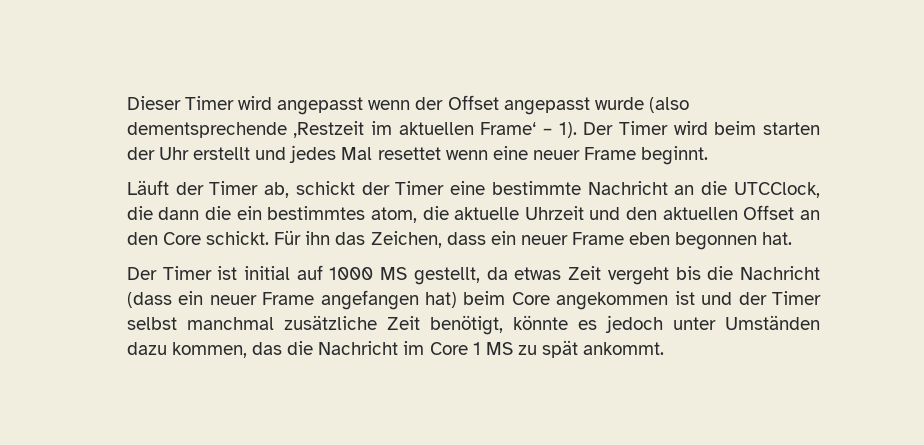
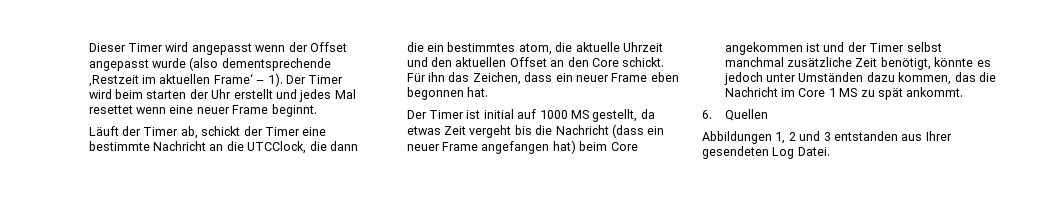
(665, 348) none -> [702,109,768,121] [702,131,952,144] [702,146,830,159] // 6. Quellen // Abbildungen 1, 2 und 3 entstanden aus Ihrer gesendeten Log Datei.

